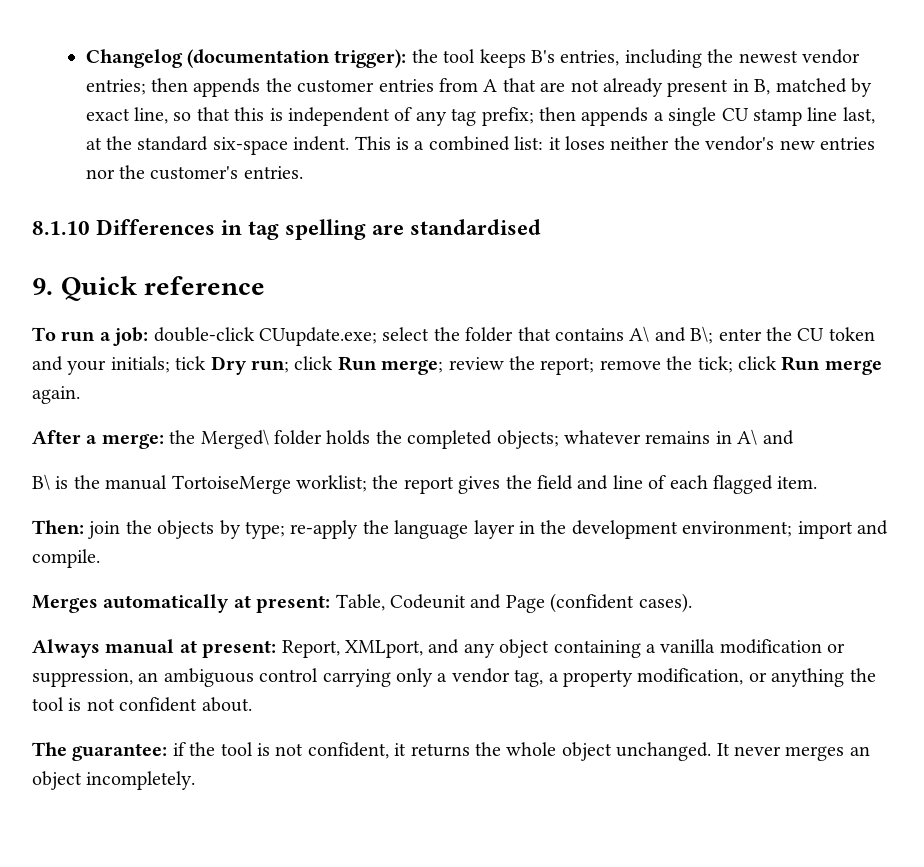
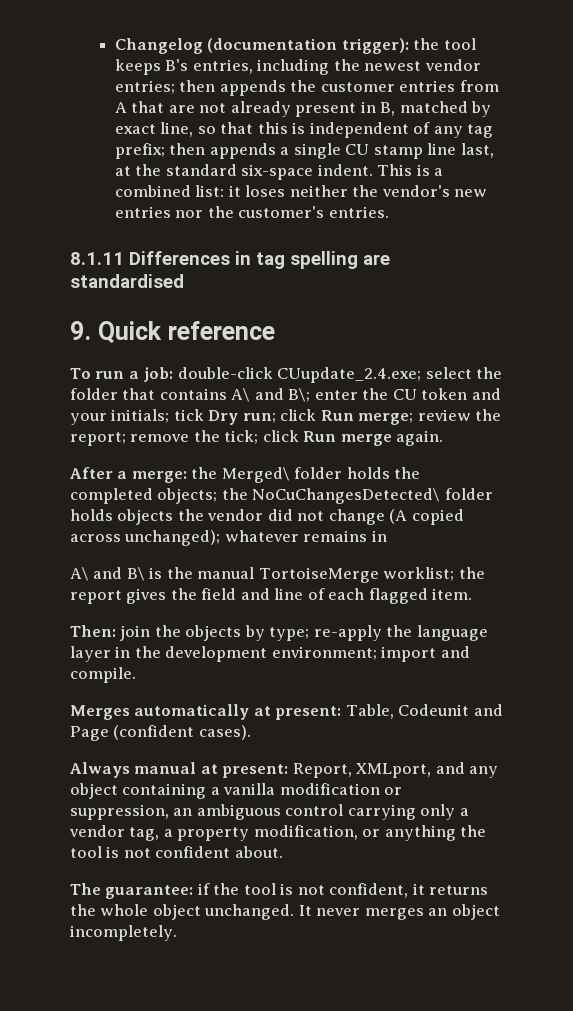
[32,221,90,235] 8.1.10 -> [70,252,124,265] 8.1.11
[259,327,377,346] CUupdate.exe; -> [277,367,422,383] CUupdate_2.4.exe;
(559, 439) none -> [221,488,493,504] [70,509,464,525] [70,530,221,546] the NoCuChangesDetected\ folder holds objects the vendor did not change (A copied across unchanged);
[737,429,794,445] A\ and // -> [70,567,123,581] // A\ and

